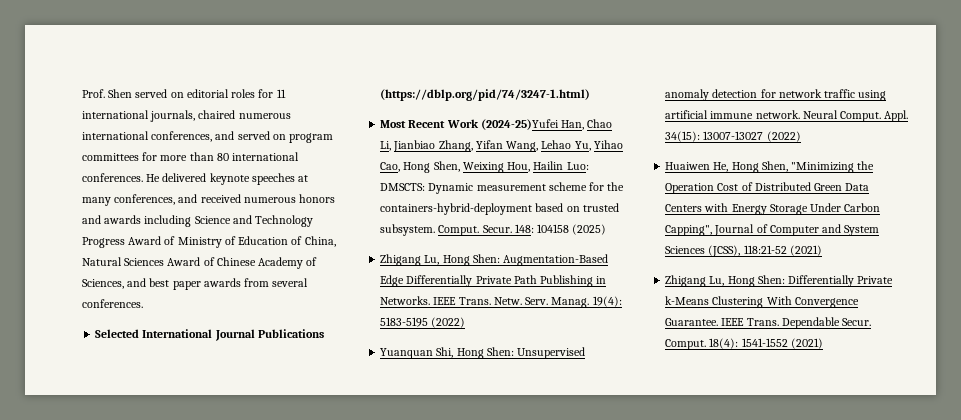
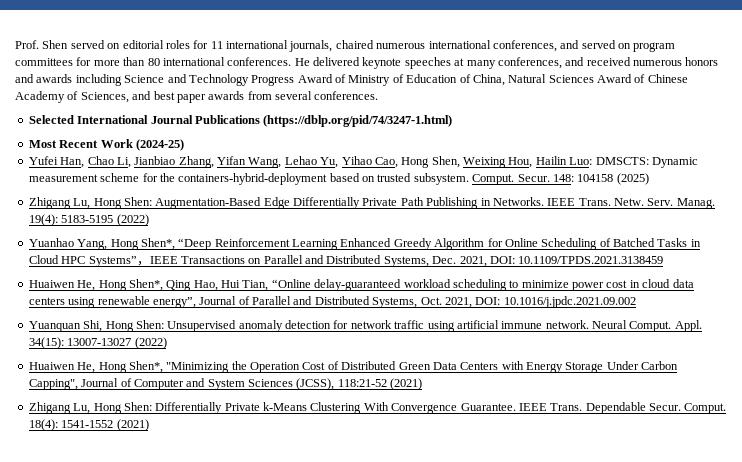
[480,119,559,130] (2024-25)Yufei -> [135,139,184,151] [28,156,58,165] (2024-25) // Yufei
(466, 322) none -> [28,238,701,250] [28,255,664,267] [28,279,694,291] [28,296,636,308] // Yuanhao Yang, Hong Shen*, “Deep Reinforcement Learning Enhanced Greedy Algorithm for Online Scheduling of Batched Tasks in Cloud HPC Systems”，IEEE Transactions on Parallel and Distributed Systems, Dec. 2021, DOI: 10.1109/TPDS.2021.3138459 // Huaiwen He, Hong Shen*, Qing Hao, Hui Tian, “Online delay-guaranteed workload scheduling to minimize power cost in cloud data centers using renewable energy”, Journal of Parallel and Distributed Systems, Oct. 2021, DOI: 10.1016/j.jpdc.2021.09.002
[761,161,788,172] Shen, -> [128,361,163,373] Shen*,

